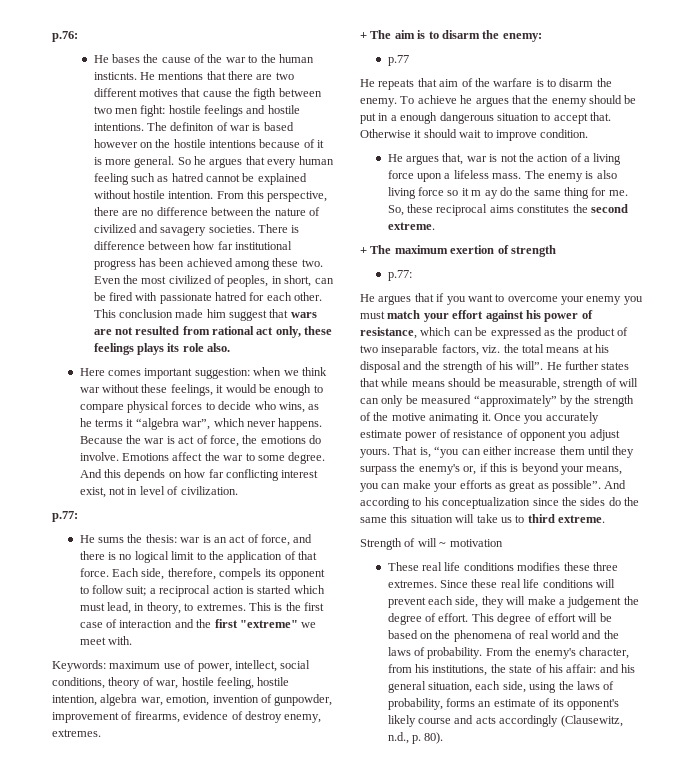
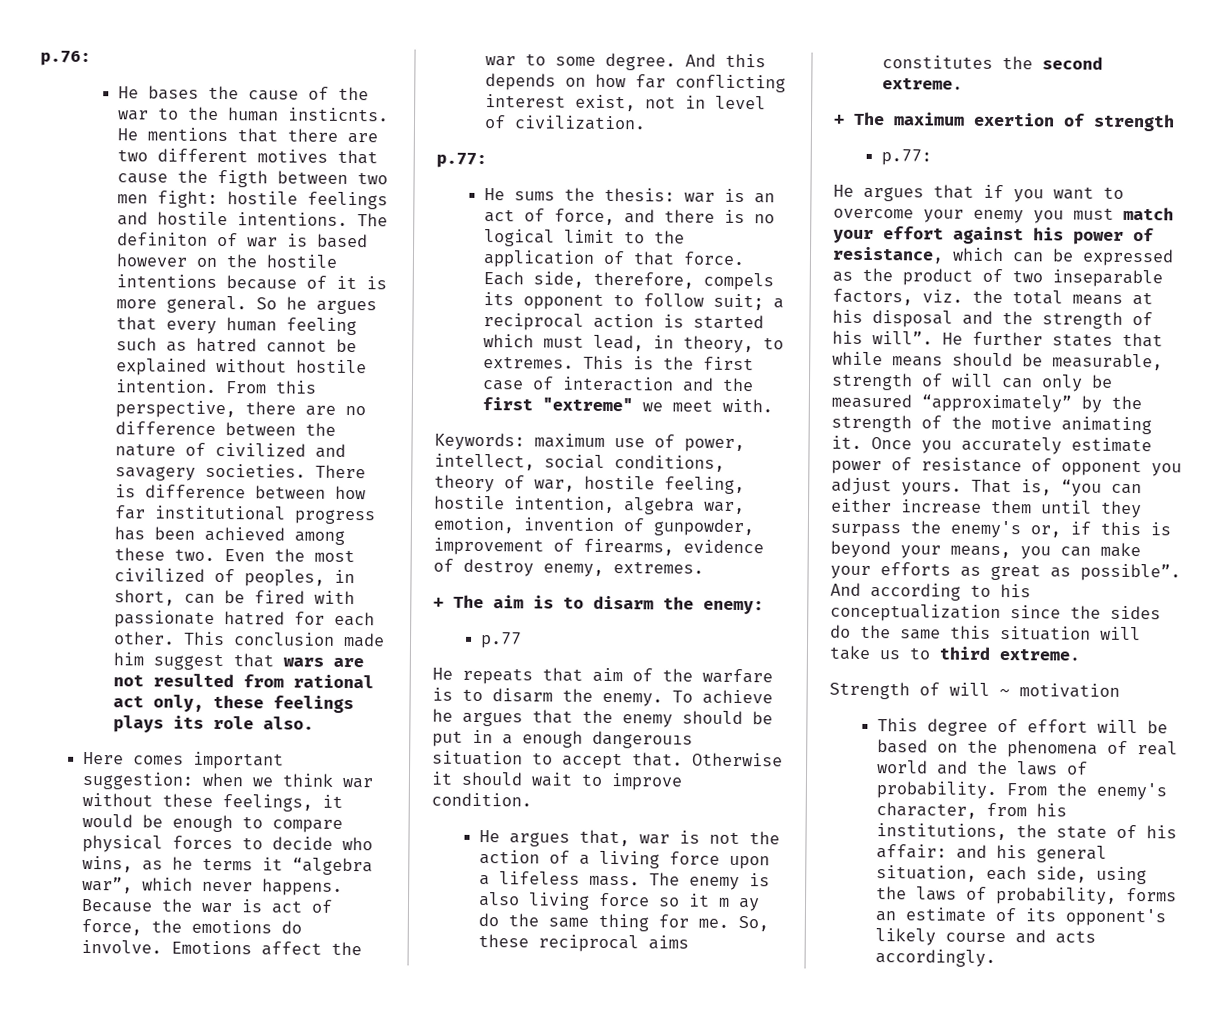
[387,562,618,571] [387,579,615,588] [387,596,639,608] [387,613,469,625] These real life conditions modifies these three extremes. Since these real life conditions will prevent each side, they will make a judgement the degree of effort. -> (1120, 690) none
[499,715,623,727] [387,732,444,744] accordingly (Clausewitz, n.d., p. 80). -> [875,949,997,967] accordingly.

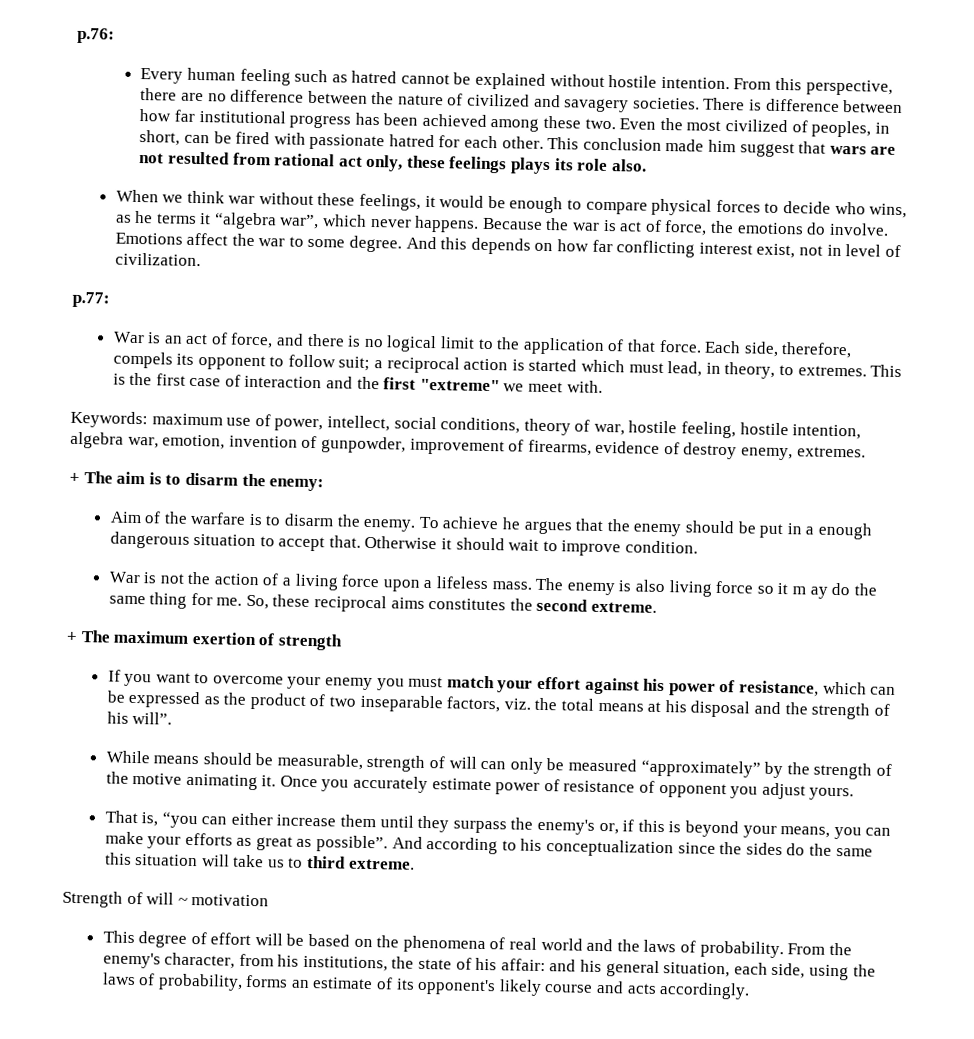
[117,85,369,101] [117,106,389,122] [116,127,378,144] [116,148,378,165] [116,169,388,188] [116,190,388,210] [116,211,388,227] [116,232,368,249] [115,253,337,268] [115,274,387,290] [115,295,377,315] [115,316,217,334] He bases the cause of the war to the human insticnts. He mentions that there are two different motives that cause the figth between two men fight: hostile feelings and hostile intentions. The definiton of war is based however on the hostile intentions because of it is more general. So he argues that every -> [140,68,184,84] Every
[83,751,285,770] [82,771,245,790] Here comes important suggestion: when -> [115,189,159,203] When
[484,187,716,203] He sums the thesis: war -> [112,331,145,344] War
[480,632,523,649] [432,667,623,685] p.77 // He repeats that aim -> [109,511,142,524] Aim
[479,829,671,847] He argues that, war -> [108,571,141,584] War
[881,149,933,166] [833,184,1004,202] p.77: // He argues that if -> [107,669,121,682] If
[942,331,1163,348] [832,351,883,366] He further states that while -> [105,750,150,764] // While
(962, 489) none -> (855, 794) //

